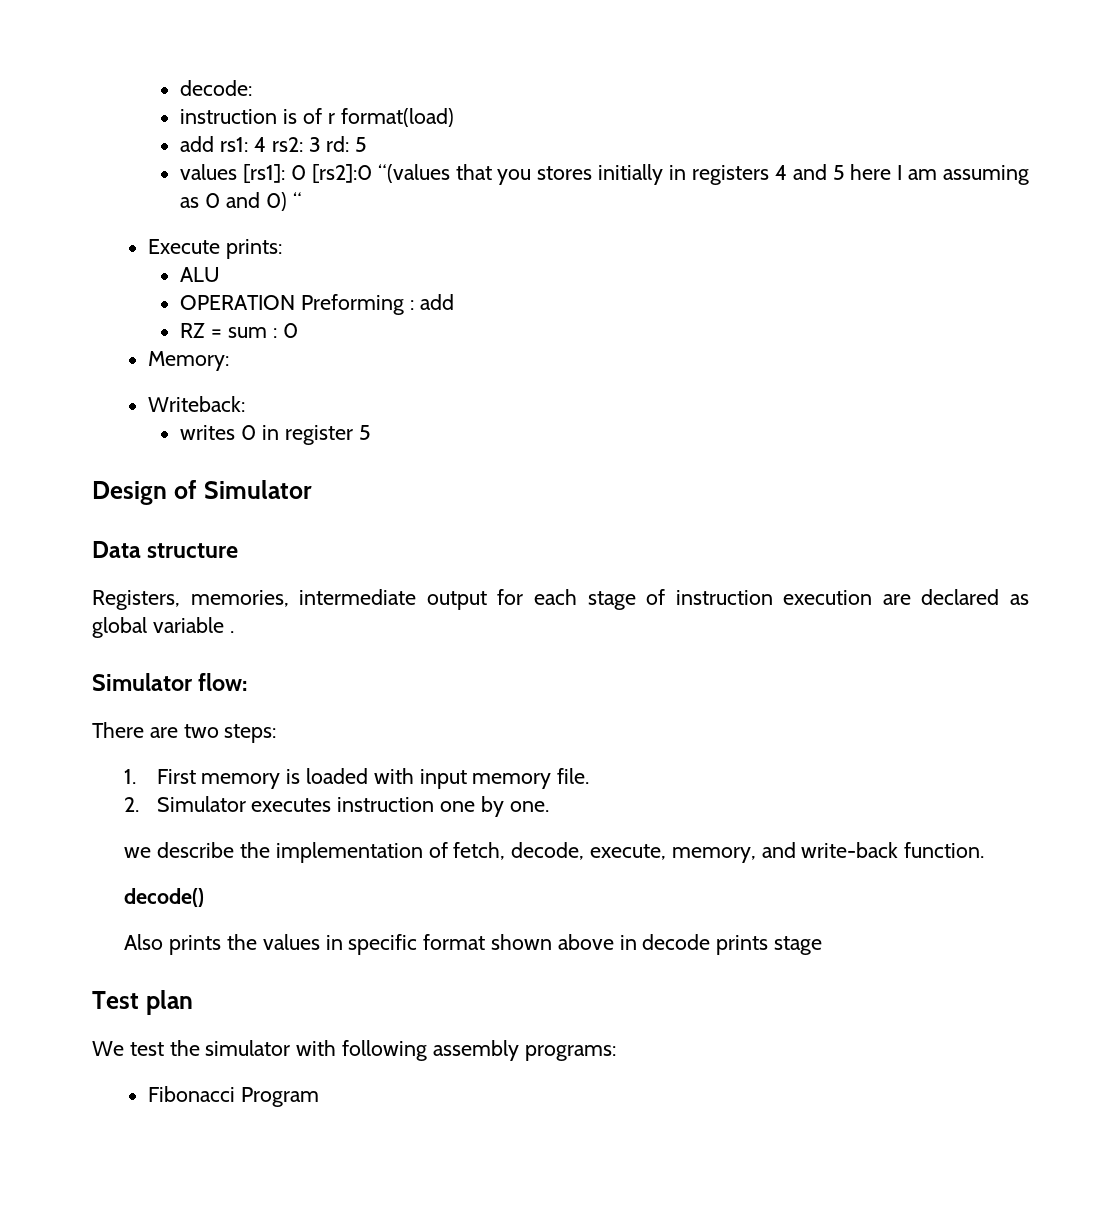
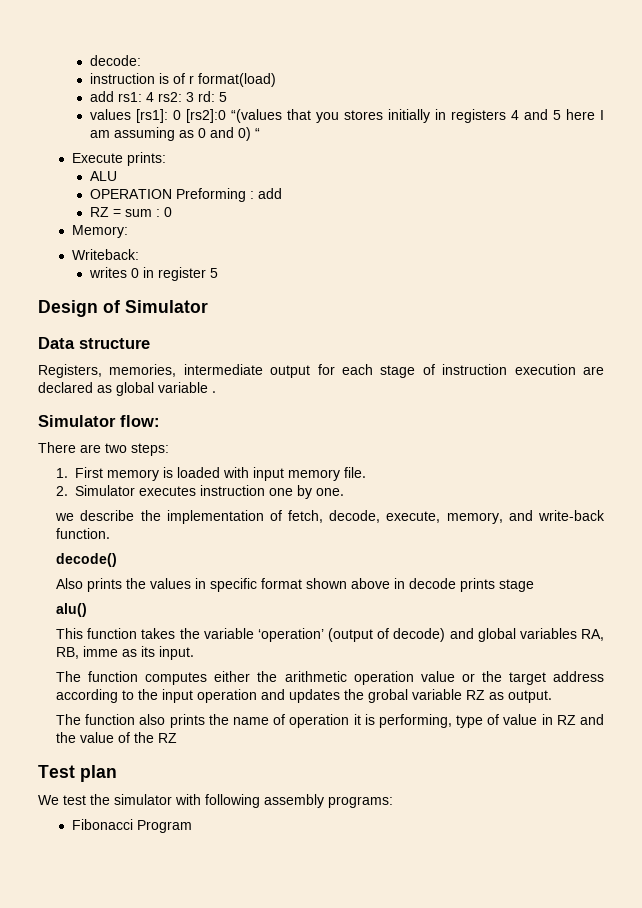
(822, 945) none -> [56,603,88,617] [56,628,604,642] [56,646,195,660] [56,671,604,685] [56,689,553,703] [56,714,604,728] [56,732,178,743] // alu() // This function takes the variable ‘operation’ (output of decode) and global variables RA, RB, imme as its input. // The function computes either the arithmetic operation value or the target address according to the input operation and updates the grobal variable RZ as output. // The function also prints the name of operation it is performing, type of value in RZ and the value of the RZ

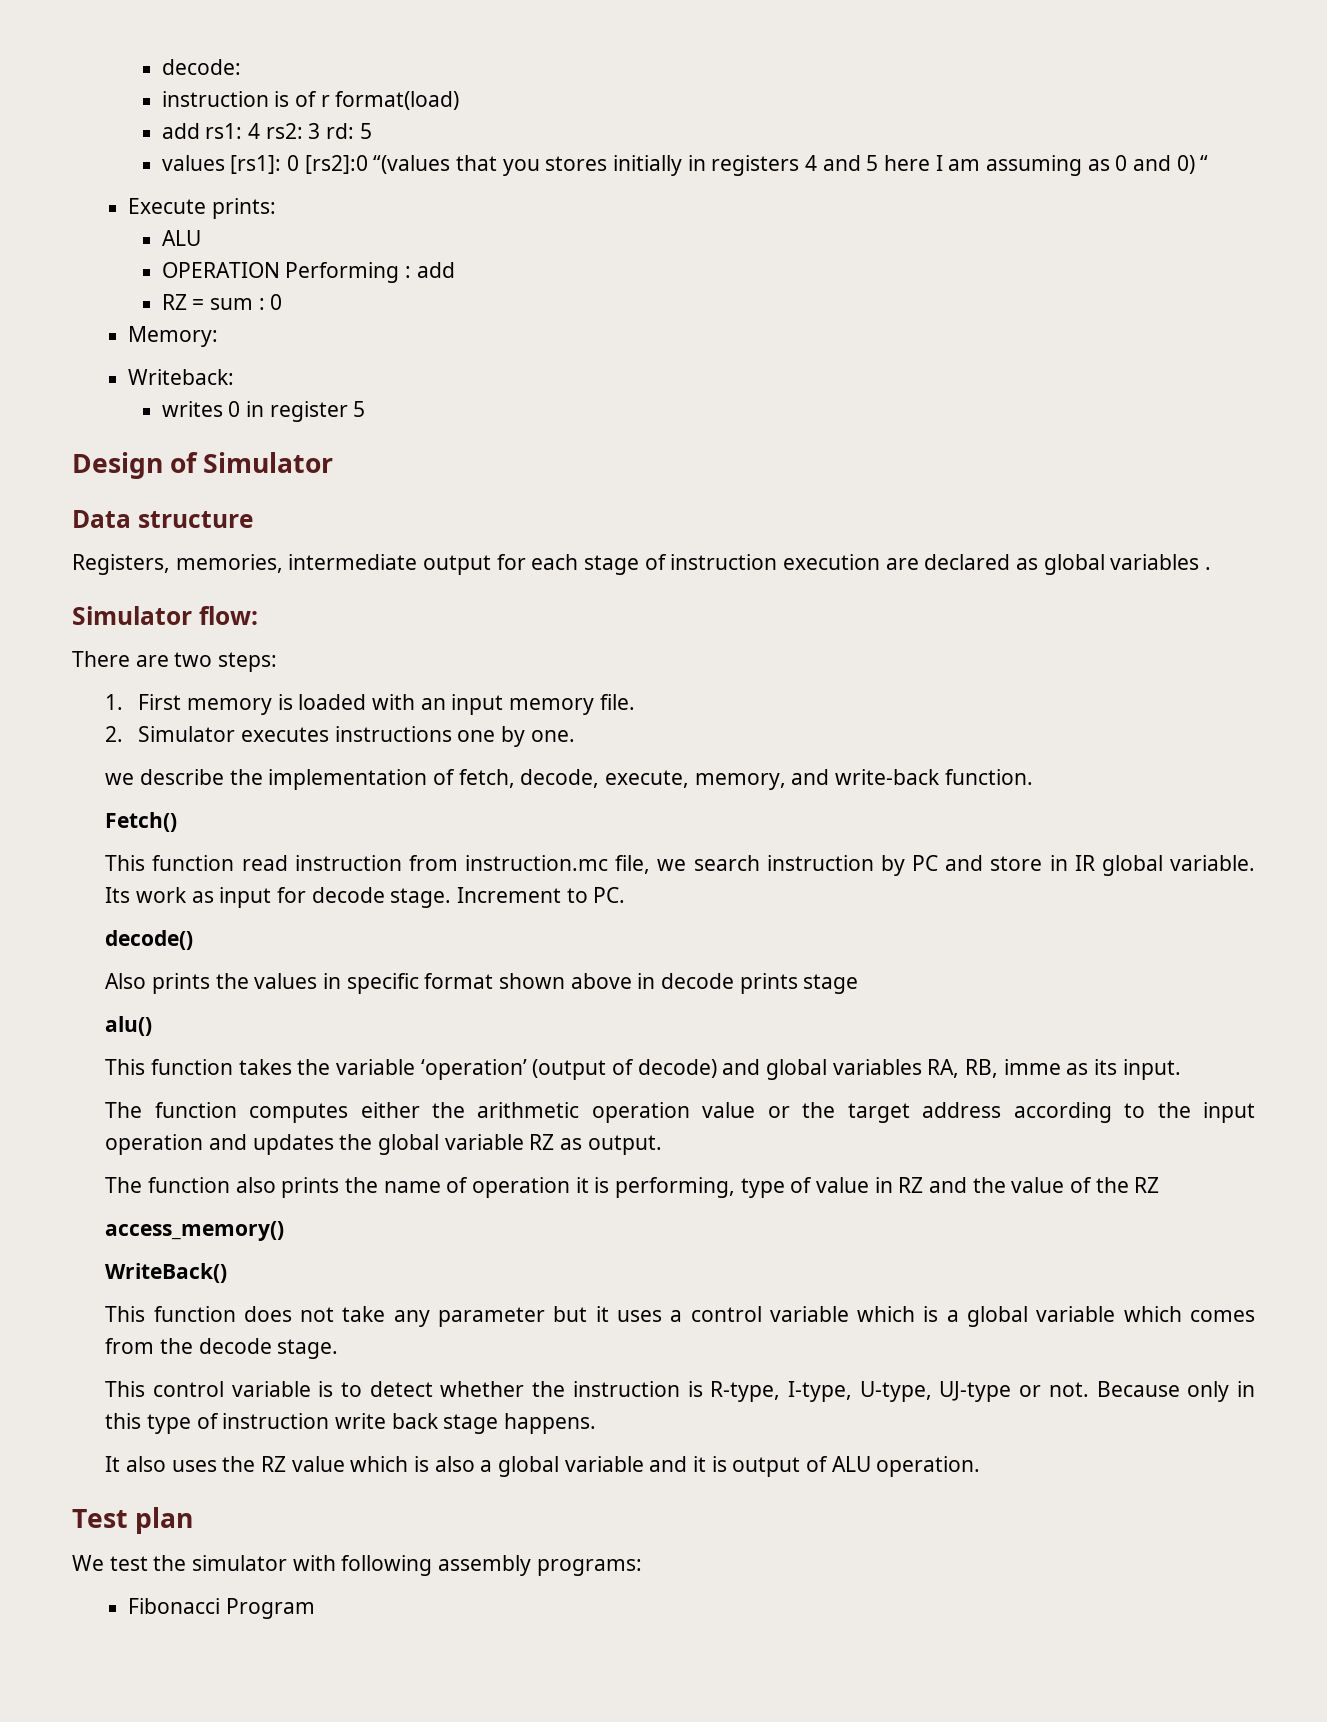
[175,188,246,202] Preforming -> [285,262,400,283] Performing
[158,382,208,393] variable -> [1110,554,1200,570] variables
(250, 472) none -> [420,698,446,710] an
[200,485,266,496] instruction -> [334,726,452,742] instructions
(111, 533) none -> [105,812,178,832] [105,855,1256,876] [105,887,626,908] // Fetch() // This function read instruction from instruction.mc file, we search instruction by PC and store in IR global variable. Its work as input for decode stage. Increment to PC.
[368,689,409,703] grobal -> [377,1134,439,1155] global
(178, 738) none -> [105,1221,285,1241] [105,1263,228,1283] [105,1306,1255,1327] [105,1338,339,1359] [105,1381,1255,1402] [105,1413,596,1434] [105,1456,981,1477] // access_memory() // WriteBack() // This function does not take any parameter but it uses a control variable which is a global variable which comes from the decode stage. // This control variable is to detect whether the instruction is R-type, I-type, U-type, UJ-type or not. Because only in this type of instruction write back stage happens. // It also uses the RZ value which is also a global variable and it is output of ALU operation.

